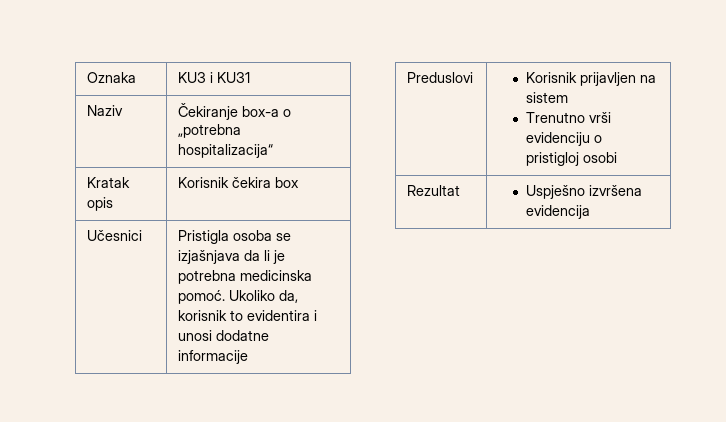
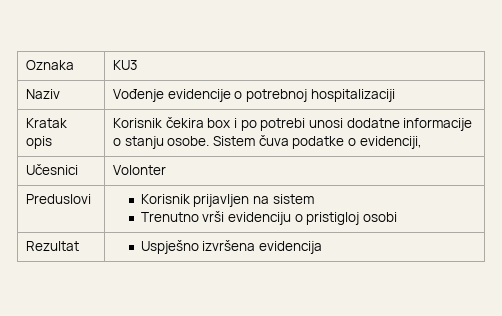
[210,72,251,83] i KU31 -> (138, 65) none
[178,103,292,120] [178,124,242,138] [178,144,274,158] Čekiranje box-a o „potrebna hospitalizacija“ -> [113,89,395,102] Vođenje evidencije o potrebnoj hospitalizaciji
[87,230,143,241] [178,230,292,244] [178,250,286,264] [178,270,313,284] [178,290,299,304] [178,310,318,321] [178,330,270,341] [178,350,249,364] // Učesnici | Pristigla osoba se izjašnjava da li je potrebna medicinska pomoć. Ukoliko da, korisnik to evidentira i unosi dodatne informacije -> [234,118,473,131] [113,135,422,149] [26,164,79,175] [113,165,167,175] i po potrebi unosi dodatne informacije o stanju osobe. Sistem čuva podatke o evidenciji, // Učesnici | Volonter

